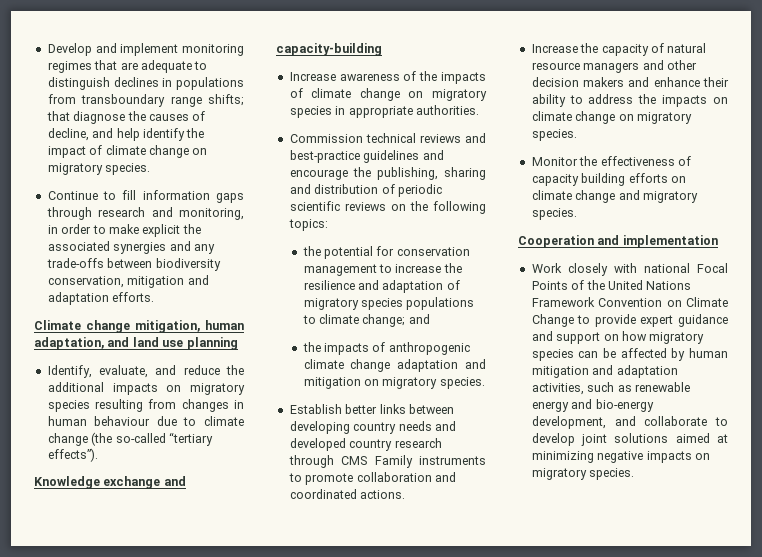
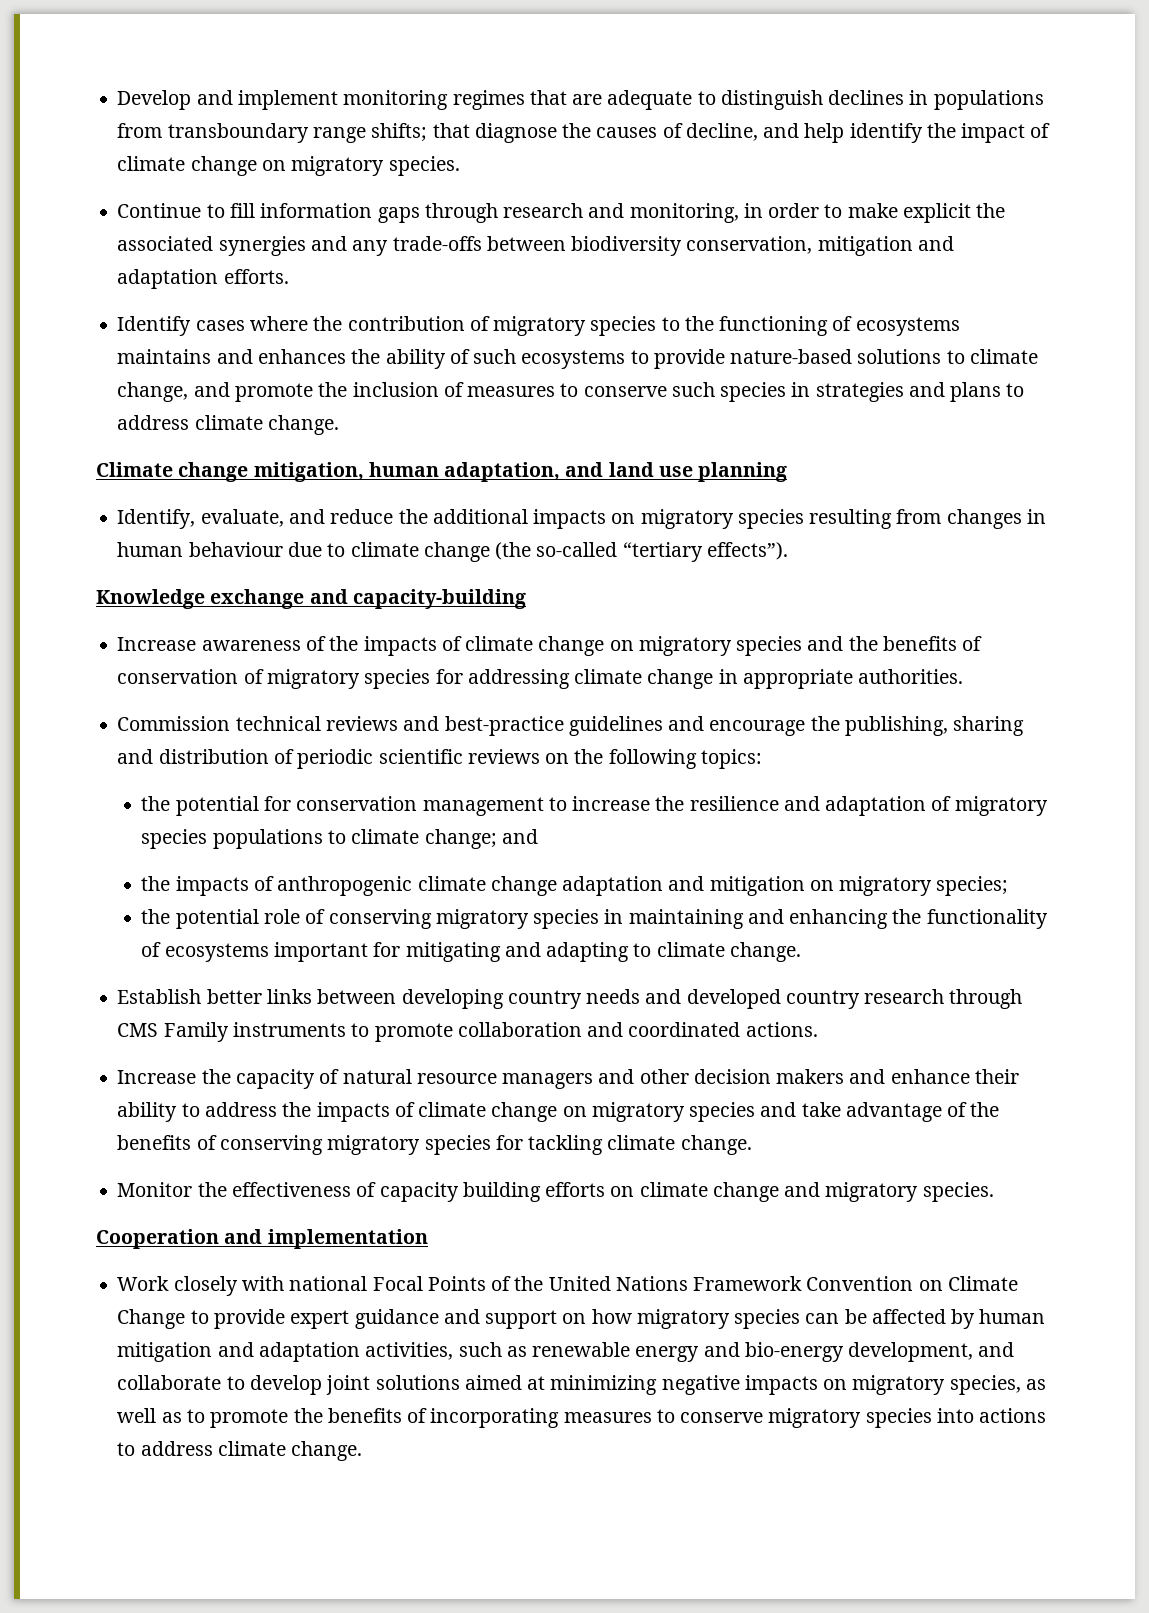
(155, 297) none -> [117,316,960,336] [117,349,1038,369] [117,382,1025,402] [117,415,339,435] // Identify cases where the contribution of migratory species to the functioning of ecosystems maintains and enhances the ability of such ecosystems to provide nature-based solutions to climate change, and promote the inclusion of measures to conserve such species in strategies and plans to address climate change.
(332, 112) none -> [807,636,983,651] [117,669,714,689] and the benefits of conservation of migratory species for addressing climate change
[439,377,485,389] species. -> [936,876,1009,896] [141,909,1048,929] [141,942,801,962] species; // the potential role of conserving migratory species in maintaining and enhancing the functionality of ecosystems important for mitigating and adapting to climate change.
[713,97,728,104] [531,111,692,124] [531,129,577,141] on climate change on migratory species. -> [394,1102,1000,1122] [117,1135,752,1155] of climate change on migratory species and take advantage of the benefits of conserving migratory species for tackling climate change.
[589,468,635,480] species. -> [949,1375,1046,1395] [117,1408,1047,1428] [117,1441,363,1461] species, as well as to promote the benefits of incorporating measures to conserve migratory species into actions to address climate change.

